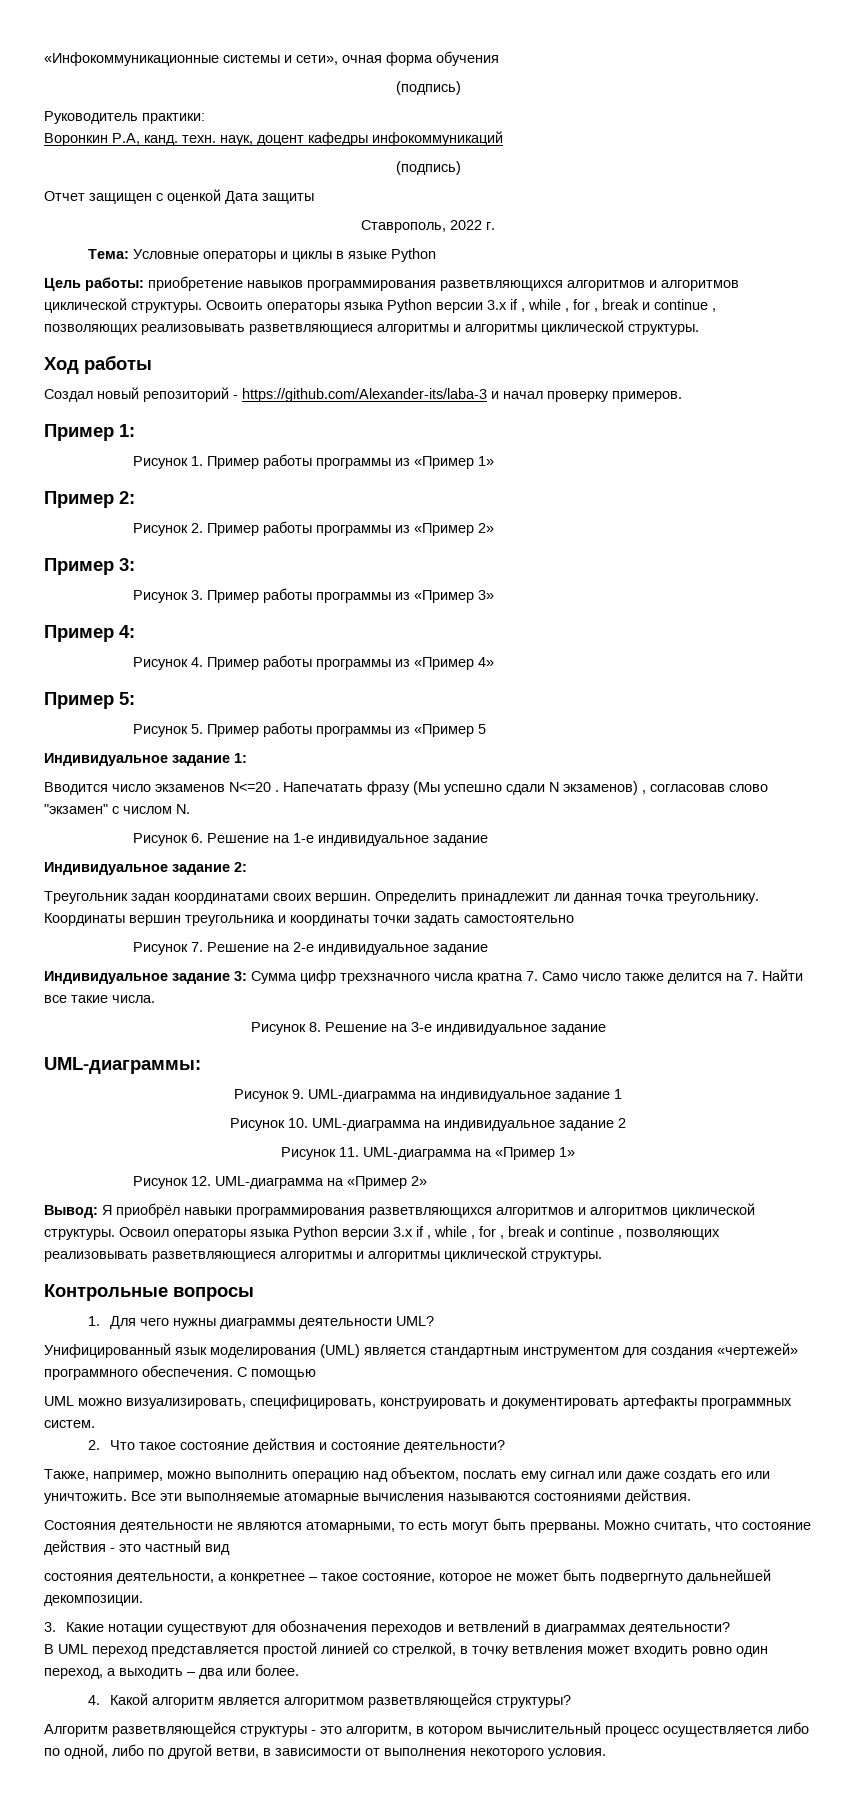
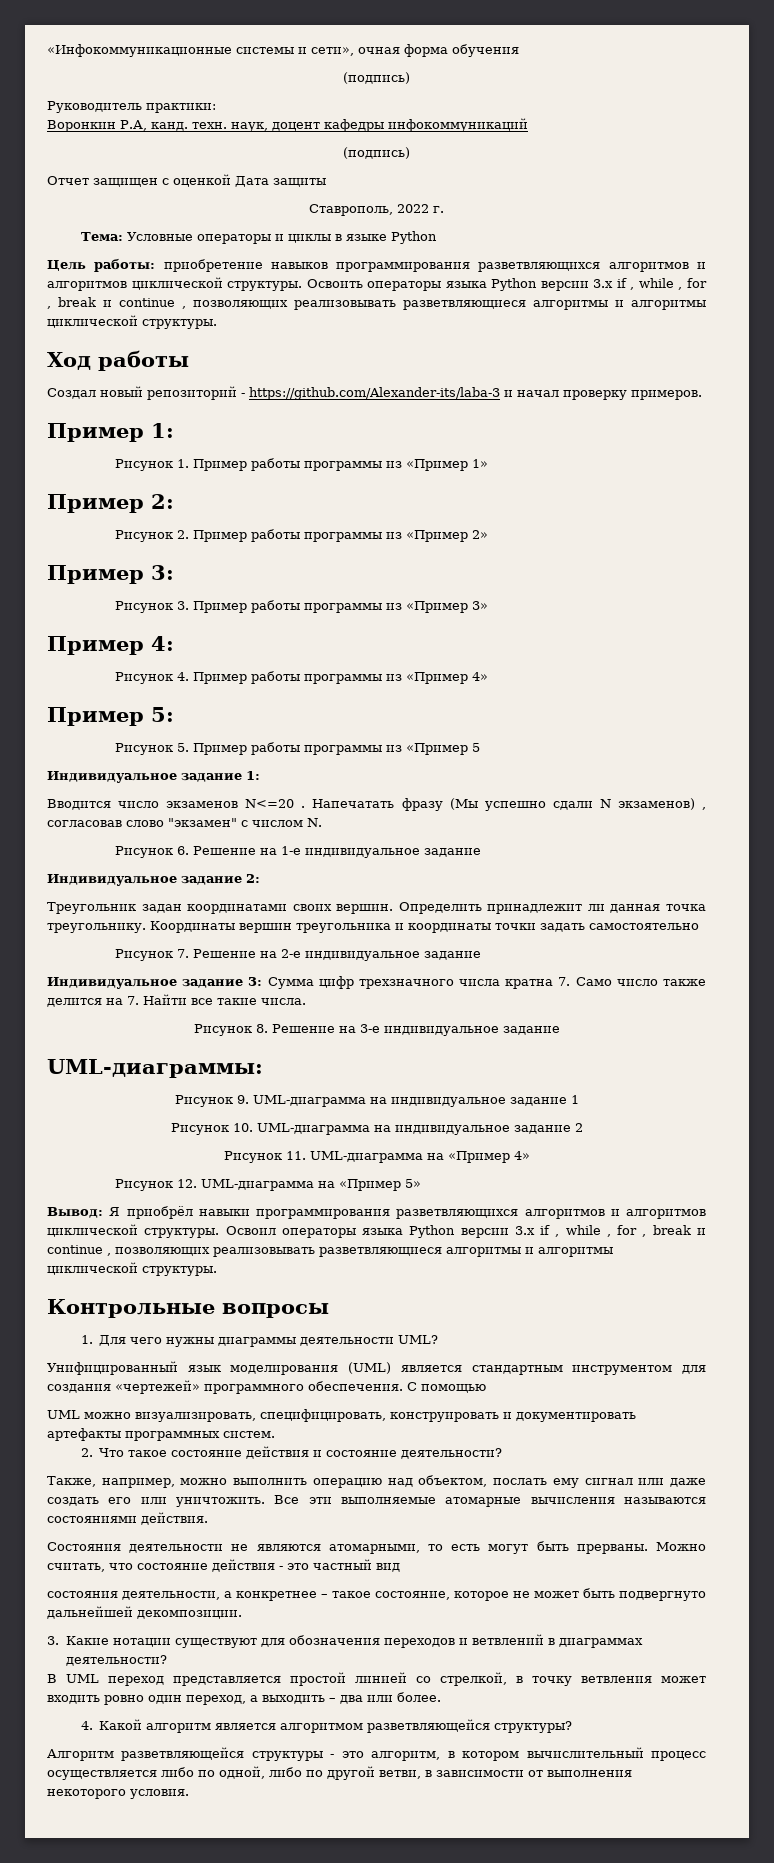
[559,1147,575,1157] 1» -> [513,1151,530,1160] 4»
[410,1176,427,1186] 2» -> [404,1179,421,1188] 5»

